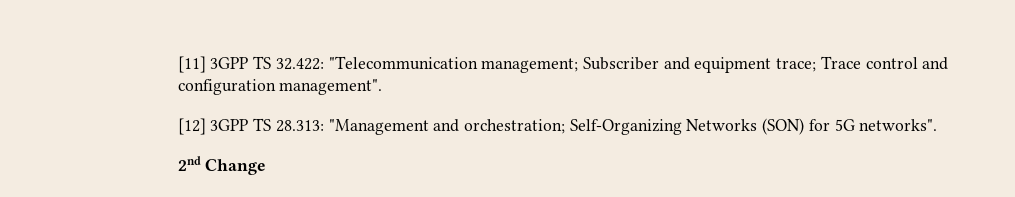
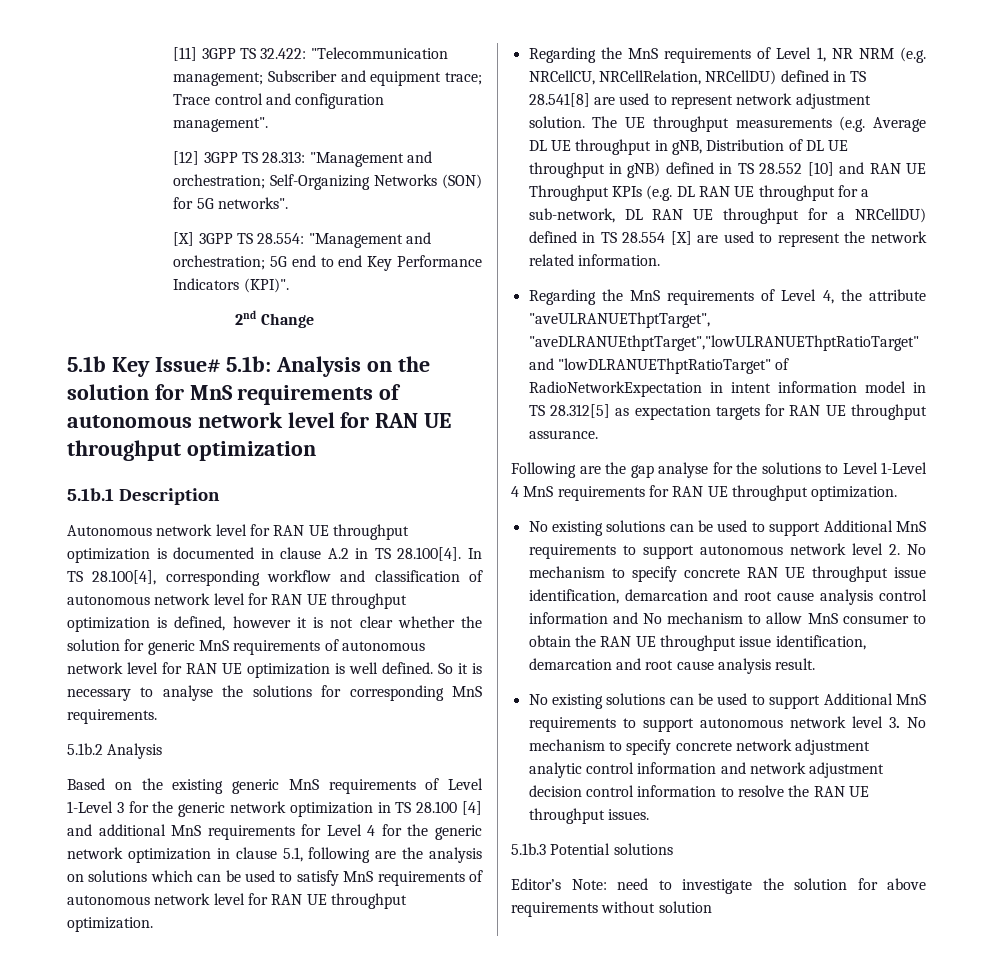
[177,156,267,175] 2nd Change -> [173,232,431,248] [173,255,482,271] [173,278,289,293] [235,310,314,328] [67,356,430,377] [67,384,402,405] [67,412,452,428] [67,440,316,461] [67,488,220,505] [67,524,409,540] [67,547,482,563] [67,570,483,586] [67,593,407,609] [67,616,483,632] [67,639,425,655] [67,662,482,678] [67,685,482,701] [67,709,157,724] [67,743,163,759] [67,778,483,794] [67,801,483,817] [67,824,482,840] [67,847,482,863] [67,870,483,886] [67,893,407,909] [67,917,153,932] [528,47,926,63] [528,70,867,85] [528,93,871,109] [528,116,926,132] [528,139,849,155] [528,162,926,178] [528,185,870,201] [528,208,926,224] [528,231,927,247] [528,254,660,266] [528,289,926,305] [528,312,710,328] [528,335,919,351] [528,358,790,374] [528,381,926,397] [528,404,927,420] [528,430,598,439] [511,462,927,478] [511,485,898,501] [528,520,926,536] [528,543,926,559] [528,566,926,582] [528,589,927,605] [528,612,926,624] [528,635,866,651] [528,658,816,674] [528,693,926,709] [528,716,926,732] [528,739,871,755] [528,762,885,778] [528,785,869,797] [528,808,649,824] [511,843,673,855] [511,878,926,894] [511,901,712,917] [X] 3GPP TS 28.554: "Management and orchestration; 5G end to end Key Performance Indicators (KPI)". // 2nd Change // 5.1b Key Issue# 5.1b: Analysis on the solution for MnS requirements of autonomous network level for RAN UE throughput optimization // 5.1b.1 Description // Autonomous network level for RAN UE throughput optimization is documented in clause A.2 in TS 28.100[4]. In TS 28.100[4], corresponding workflow and classification of autonomous network level for RAN UE throughput optimization is defined, however it is not clear whether the solution for generic MnS requirements of autonomous network level for RAN UE optimization is well defined. So it is necessary to analyse the solutions for corresponding MnS requirements. // 5.1b.2 Analysis // Based on the existing generic MnS requirements of Level 1-Level 3 for the generic network optimization in TS 28.100 [4] and additional MnS requirements for Level 4 for the generic network optimization in clause 5.1, following are the analysis on solutions which can be used to satisfy MnS requirements of autonomous network level for RAN UE throughput optimization. // Regarding the MnS requirements of Level 1, NR NRM (e.g. NRCellCU, NRCellRelation, NRCellDU) defined in TS 28.541[8] are used to represent network adjustment solution. The UE throughput measurements (e.g. Average DL UE throughput in gNB, Distribution of DL UE throughput in gNB) defined in TS 28.552 [10] and RAN UE Throughput KPIs (e.g. DL RAN UE throughput for a sub-network, DL RAN UE throughput for a NRCellDU) defined in TS 28.554 [X] are used to represent the network related information. // Regarding the MnS requirements of Level 4, the attribute "aveULRANUEThptTarget", "aveDLRANUEthptTarget","lowULRANUEThptRatioTarget" and "lowDLRANUEThptRatioTarget" of RadioNetworkExpectation in intent information model in TS 28.312[5] as expectation targets for RAN UE throughput assurance. // Following are the gap analyse for the solutions to Level 1-Level 4 MnS requirements for RAN UE throughput optimization. // No existing solutions can be used to support Additional MnS requirements to support autonomous network level 2. No mechanism to specify concrete RAN UE throughput issue identification, demarcation and root cause analysis control information and No mechanism to allow MnS consumer to obtain the RAN UE throughput issue identification, demarcation and root cause analysis result. // No existing solutions can be used to support Additional MnS requirements to support autonomous network level 3. No mechanism to specify concrete network adjustment analytic control information and network adjustment decision control information to resolve the RAN UE throughput issues. // 5.1b.3 Potential solutions // Editor’s Note: need to investigate the solution for above requirements without solution

